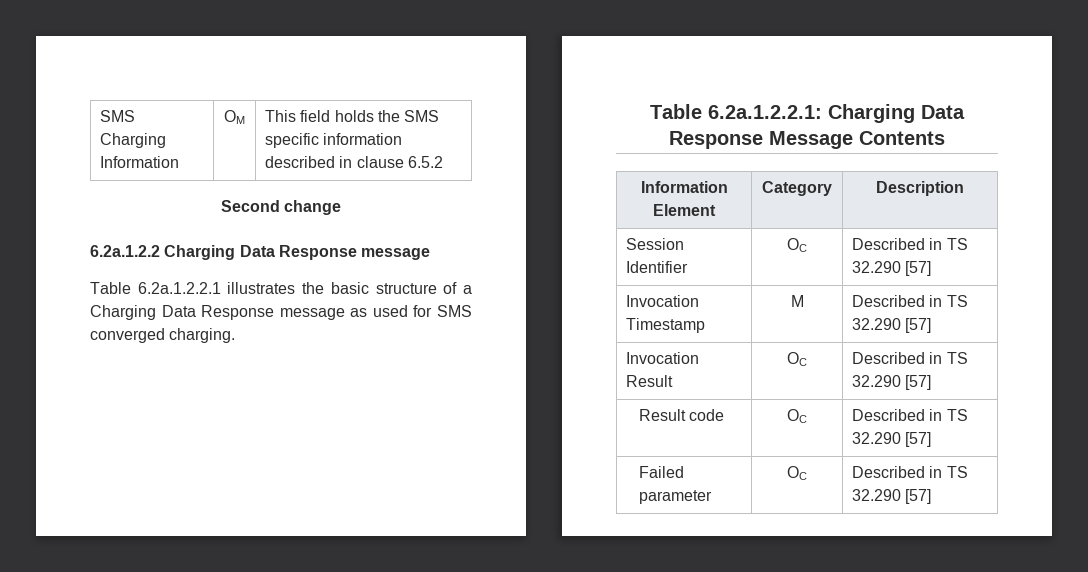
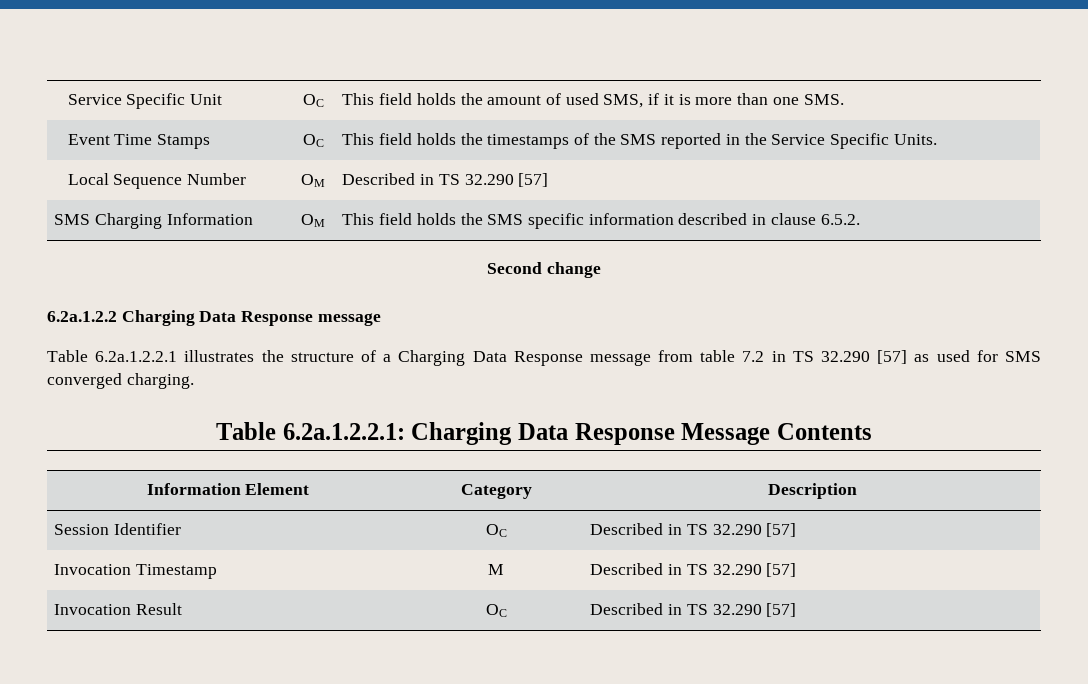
(100, 116) none -> [67,93,223,109] [302,94,324,107] [342,93,844,108] [67,134,211,149] [302,134,324,147] [342,133,937,149] [67,173,247,189] [301,174,325,187] [342,173,549,187] Service Specific Unit | OC | This field holds the amount of used SMS, if it is more than one SMS. // Event Time Stamps | OC | This field holds the timestamps of the SMS reported in the Service Specific Units. // Local Sequence Number | OM | Described in TS 32.290 [57] //
[408,156,444,168] 6.5.2 -> [820,214,860,225] 6.5.2.
[330,282,369,294] basic -> (284, 356) none
(345, 314) none -> [658,350,908,364] from table 7.2 in TS 32.290 [57]
[639,409,725,421] [787,409,807,423] [852,409,968,421] [852,432,932,447] [639,466,685,478] [639,490,713,504] [787,466,807,480] [852,466,968,478] [852,489,932,504] // Result code | OC | Described in TS 32.290 [57] // Failed parameter | OC | Described in TS 32.290 [57] -> (797, 610) none

